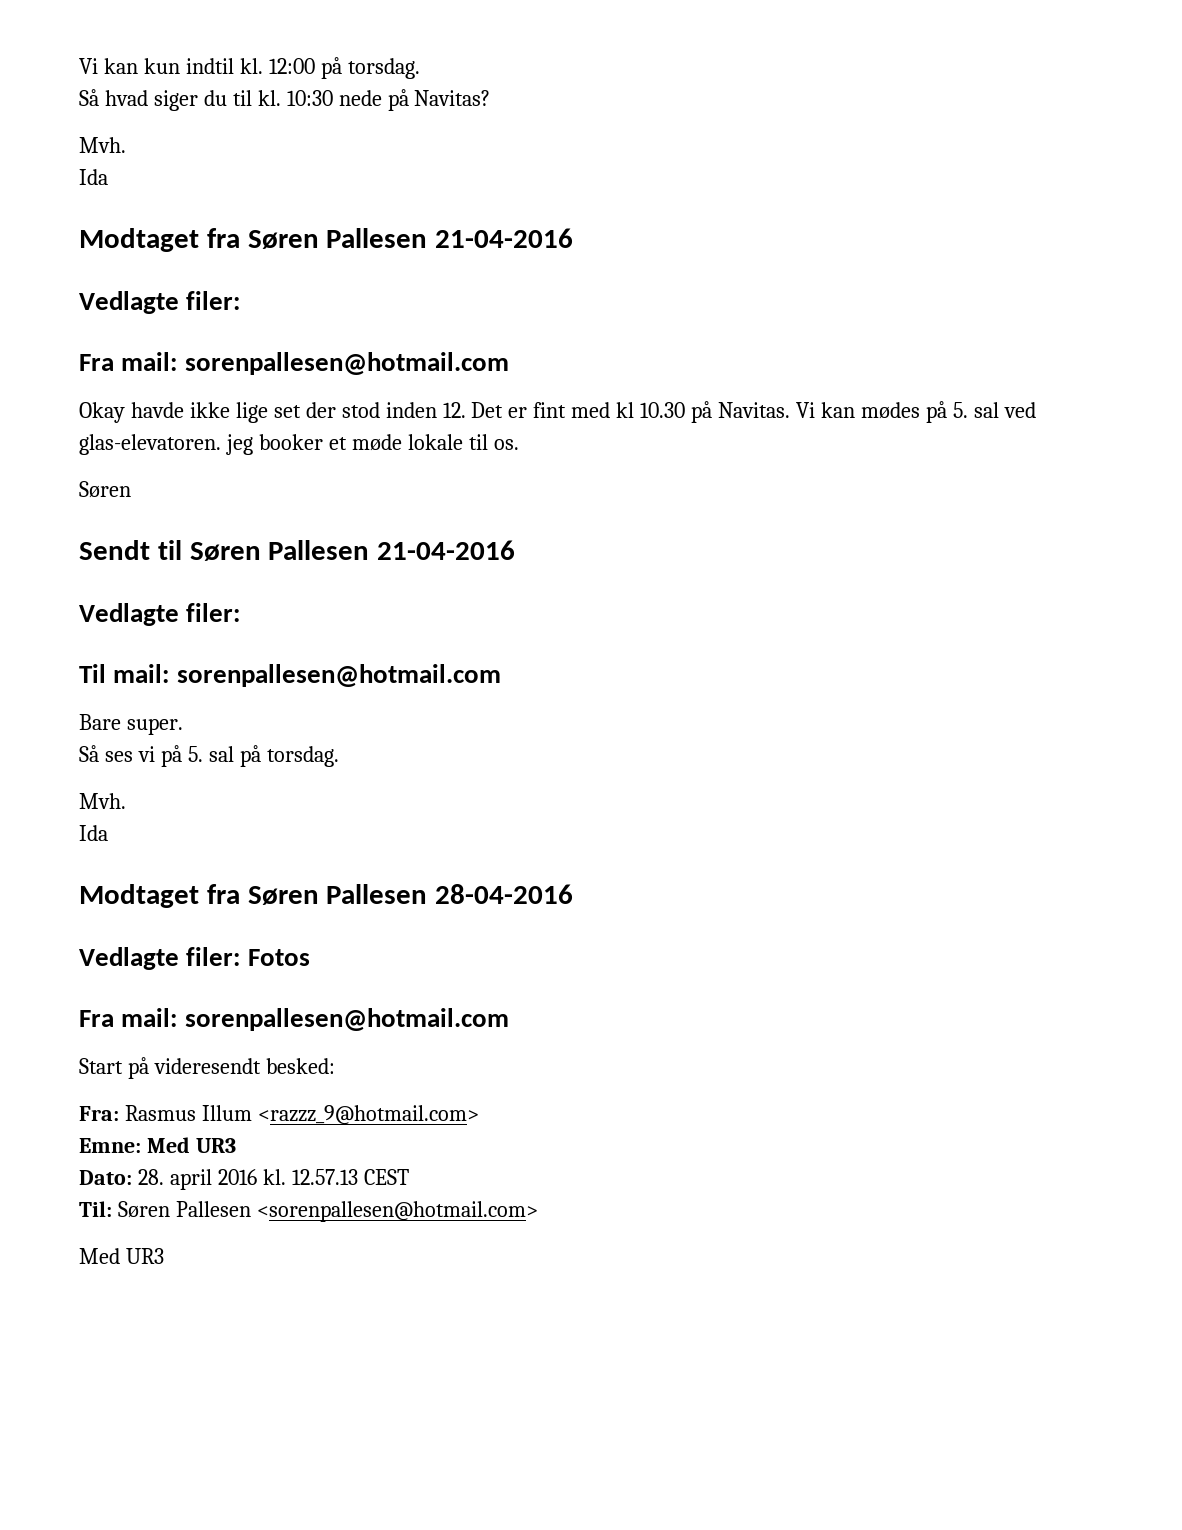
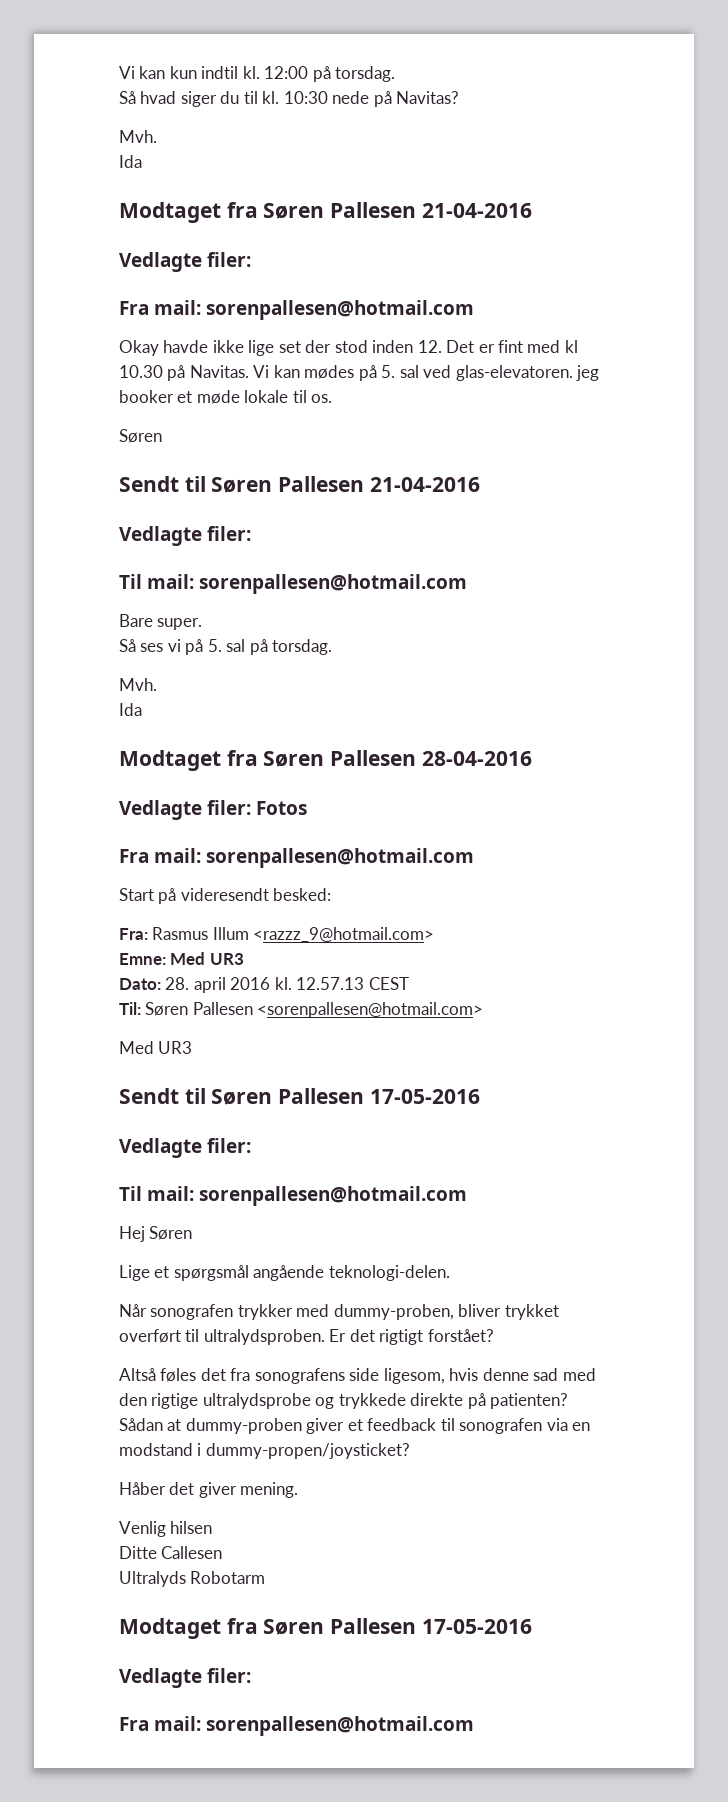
(164, 1256) none -> [119,1088,480,1105] [119,1138,252,1158] [119,1186,468,1206] [119,1226,193,1242] [119,1265,450,1281] [119,1304,559,1320] [119,1329,494,1345] [119,1368,596,1384] [119,1393,569,1409] [119,1418,591,1434] [119,1443,410,1459] [119,1482,299,1498] [119,1521,213,1537] [119,1546,223,1559] [119,1571,266,1587] [119,1618,532,1639] [119,1668,252,1688] [119,1716,475,1736] // Sendt til Søren Pallesen 17-05-2016 // Vedlagte filer: // Til mail: sorenpallesen@hotmail.com // Hej Søren // Lige et spørgsmål angående teknologi-delen. // Når sonografen trykker med dummy-proben, bliver trykket overført til ultralydsproben. Er det rigtigt forstået? // Altså føles det fra sonografens side ligesom, hvis denne sad med den rigtige ultralydsprobe og trykkede direkte på patienten? Sådan at dummy-proben giver et feedback til sonografen via en modstand i dummy-propen/joysticket? // Håber det giver mening. // Venlig hilsen // Ditte Callesen // Ultralyds Robotarm // Modtaget fra Søren Pallesen 17-05-2016 // Vedlagte filer: // Fra mail: sorenpallesen@hotmail.com

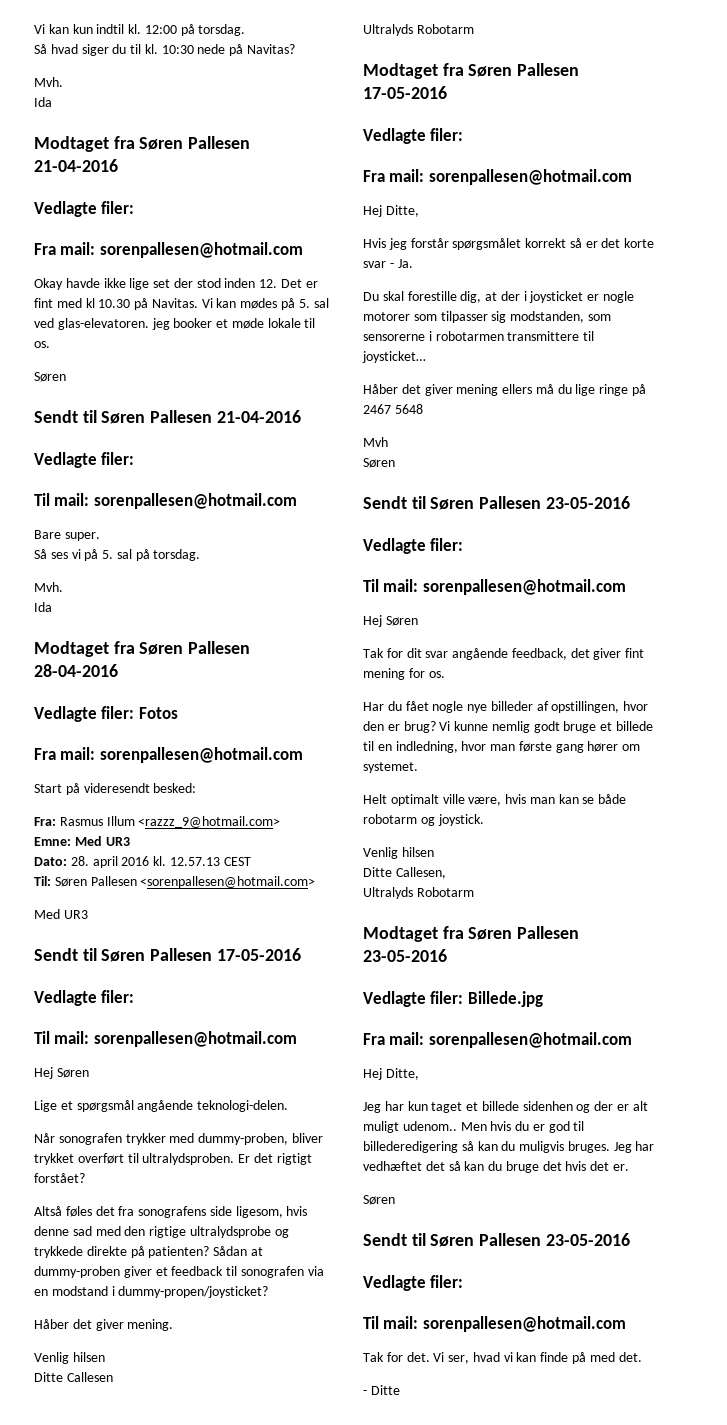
(475, 1726) none -> [363,205,419,217] [363,238,655,250] [363,259,413,268] [363,291,635,303] [363,311,611,323] [363,331,595,341] [362,351,426,363] [363,384,647,396] [363,404,423,414] [363,437,388,447] [363,458,395,468] [363,496,630,510] [363,538,464,554] [363,579,626,595] [363,615,418,627] [363,648,645,660] [363,668,445,680] [363,701,649,713] [363,721,654,733] [363,741,641,753] [363,762,418,773] [363,794,627,806] [363,814,484,826] [363,847,434,859] [363,867,446,879] [363,887,474,899] [363,926,580,942] [363,949,447,962] [363,991,543,1007] [363,1032,632,1048] [363,1068,419,1080] [363,1101,648,1113] [363,1121,585,1133] [363,1141,655,1153] [363,1161,630,1173] [363,1195,395,1205] [363,1233,630,1247] [363,1275,464,1291] [363,1316,626,1332] [363,1352,642,1364] [363,1385,400,1395] // Hej Ditte, // Hvis jeg forstår spørgsmålet korrekt så er det korte svar - Ja. // Du skal forestille dig, at der i joysticket er nogle motorer som tilpasser sig modstanden, som sensorerne i robotarmen transmittere til joysticket… // Håber det giver mening ellers må du lige ringe på 2467 5648 // Mvh // Søren // Sendt til Søren Pallesen 23-05-2016 // Vedlagte filer: // Til mail: sorenpallesen@hotmail.com // Hej Søren // Tak for dit svar angående feedback, det giver fint mening for os. // Har du fået nogle nye billeder af opstillingen, hvor den er brug? Vi kunne nemlig godt bruge et billede til en indledning, hvor man første gang hører om systemet. // Helt optimalt ville være, hvis man kan se både robotarm og joystick. // Venlig hilsen // Ditte Callesen, // Ultralyds Robotarm // Modtaget fra Søren Pallesen 23-05-2016 // Vedlagte filer: Billede.jpg // Fra mail: sorenpallesen@hotmail.com // Hej Ditte, // Jeg har kun taget et billede sidenhen og der er alt muligt udenom.. Men hvis du er god til billederedigering så kan du muligvis bruges. Jeg har vedhæftet det så kan du bruge det hvis det er. // Søren // Sendt til Søren Pallesen 23-05-2016 // Vedlagte filer: // Til mail: sorenpallesen@hotmail.com // Tak for det. Vi ser, hvad vi kan finde på med det. // - Ditte

